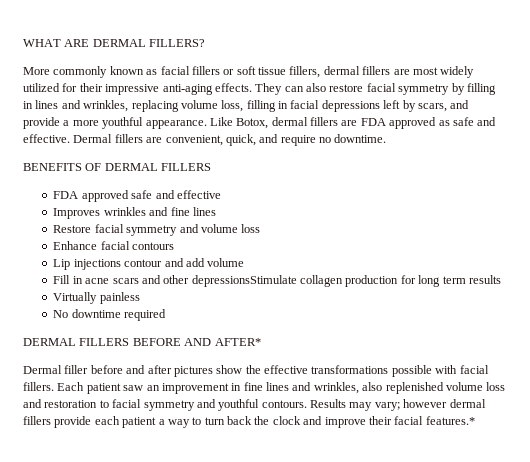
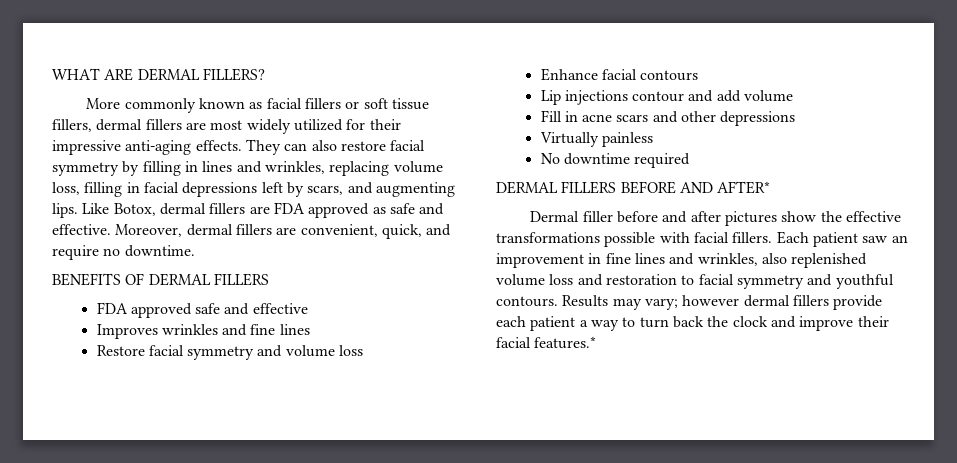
[23,117,207,129] provide a more youthful appearance. -> [375,182,455,197] [52,203,78,218] augmenting lips.
[73,134,113,143] Dermal -> [115,224,233,237] Moreover, dermal
[191,275,501,287] depressionsStimulate collagen production for long term results -> [720,111,796,126] depressions

